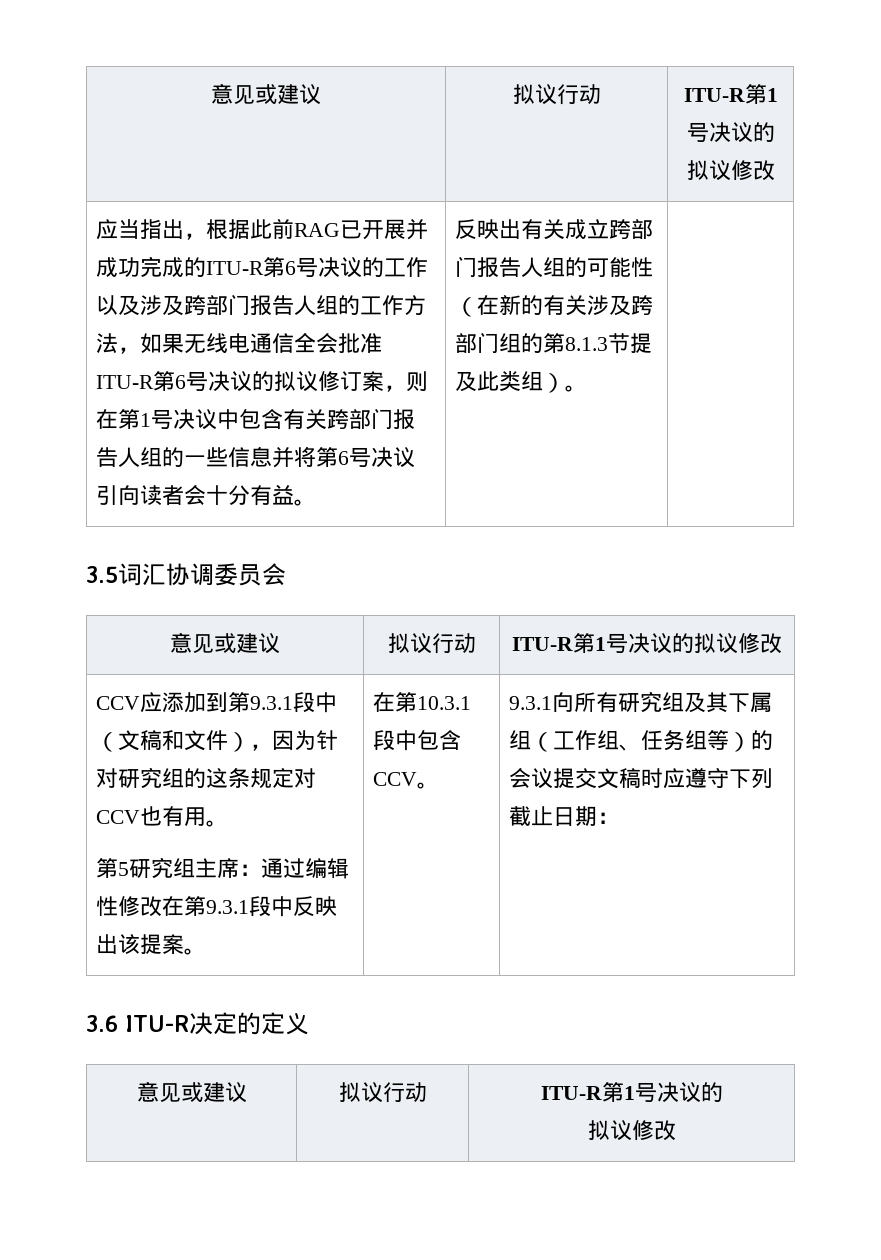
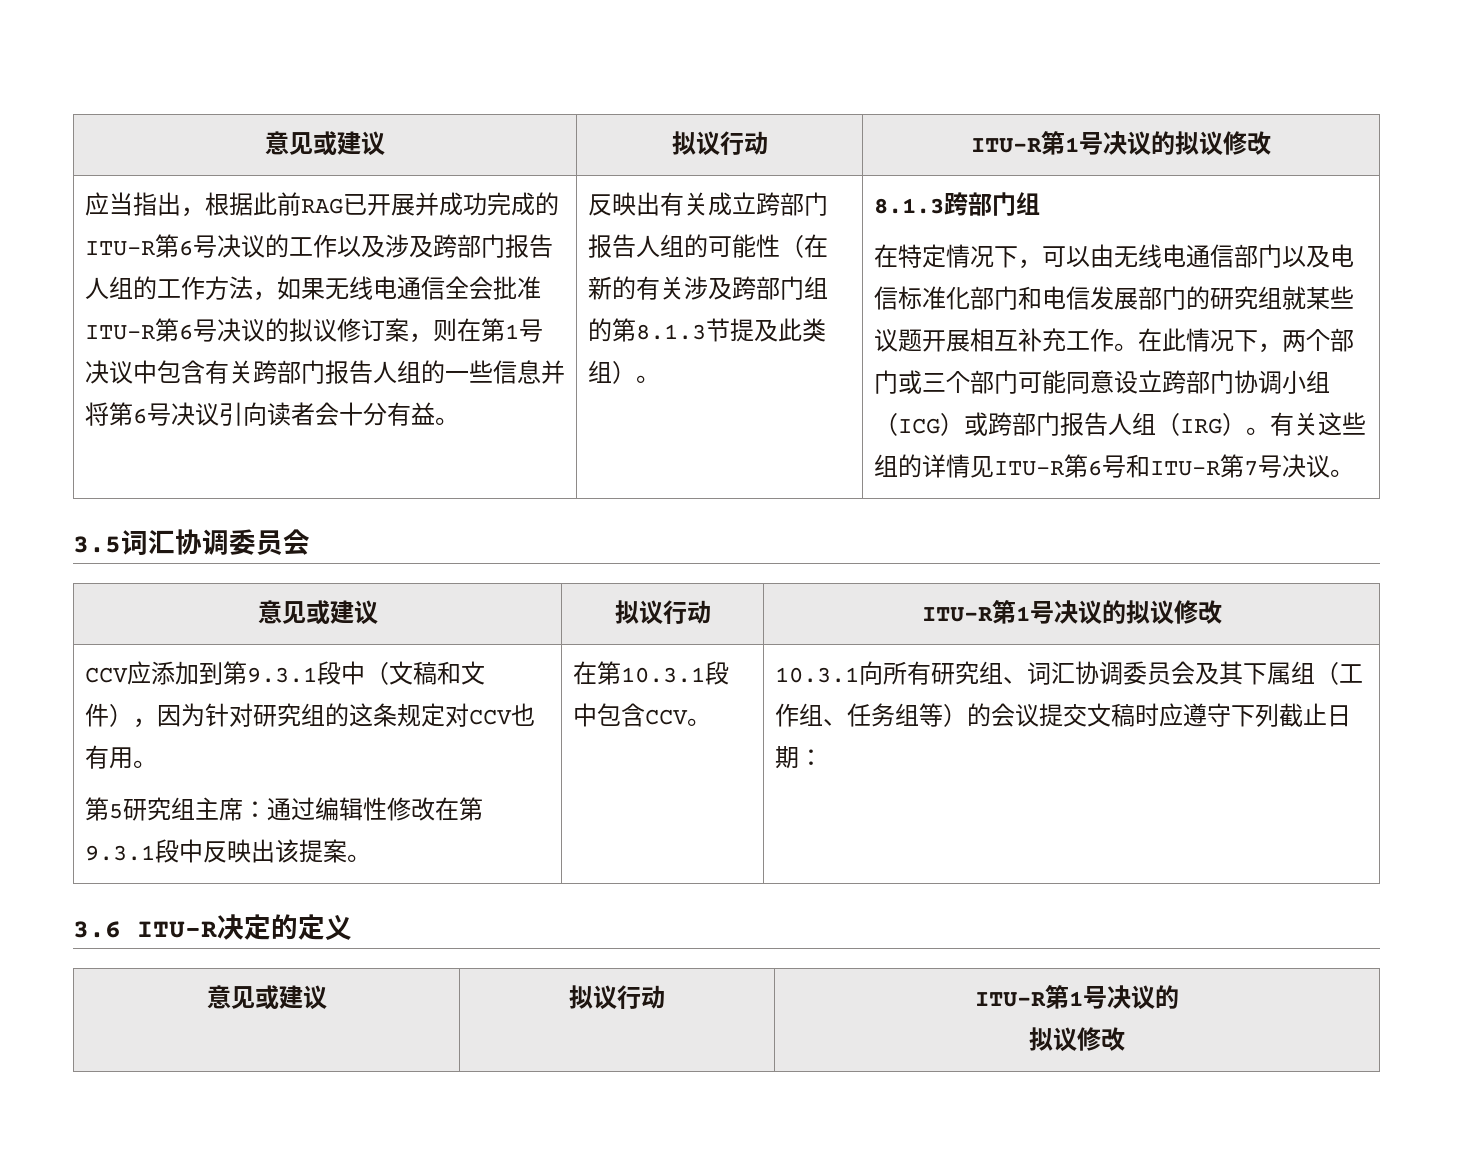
(587, 388) none -> [873,192,1040,216] [873,244,1354,269] [873,286,1354,310] [873,328,1354,353] [873,370,1330,394] [873,412,1366,436] [873,454,1354,478] 8.1.3跨部门组 // 在特定情况下，可以由无线电通信部门以及电信标准化部门和电信发展部门的研究组就某些议题开展相互补充工作。在此情况下，两个部门或三个部门可能同意设立跨部门协调小组（ICG）或跨部门报告人组（IRG）。有关这些组的详情见ITU-R第6号和ITU-R第7号决议。
[508,696,552,710] 9.3.1 -> [774,667,859,683] 10.3.1
(684, 702) none -> [1002,661,1195,685] 、词汇协调委员会

